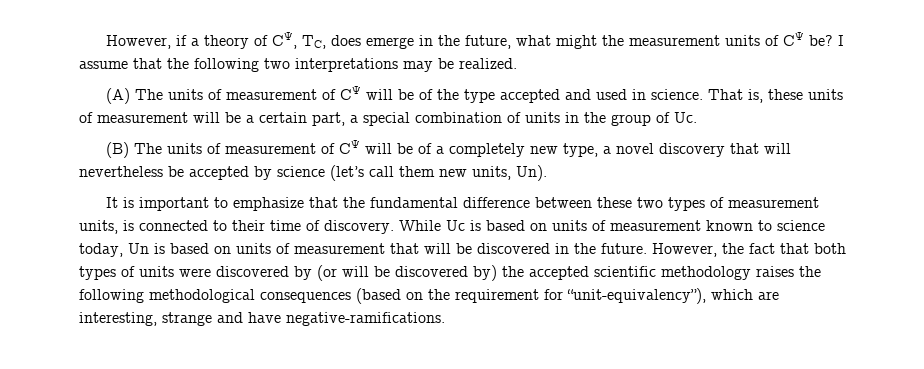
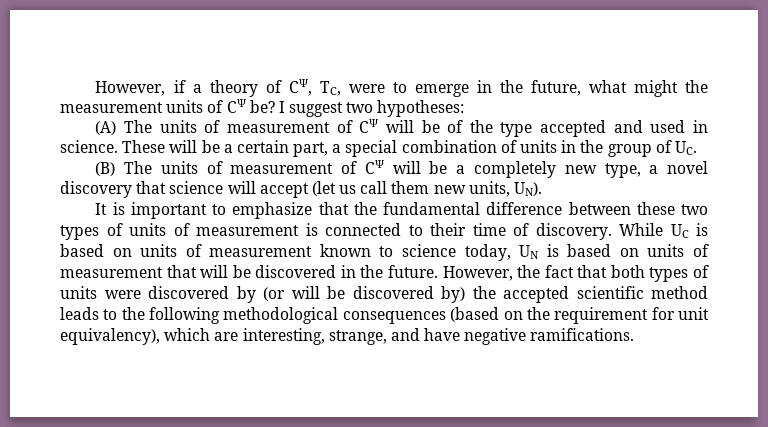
[331,35,362,46] does -> [348,82,407,93] were to
[79,58,517,72] assume that the following two interpretations may be realized. -> [289,100,465,117] suggest two hypotheses:
[708,89,844,103] [79,112,188,123] That is, these units of measurement -> [122,140,166,153] These
[674,112,697,123] Uc. -> [674,141,697,155] UC.
[418,143,433,154] of -> (448, 167) none
[764,143,792,154] [79,165,364,181] will nevertheless be accepted by science (let’s -> [169,181,357,198] science will accept (let us
[516,165,547,181] Un). -> [514,182,543,196] UN).
[728,197,820,208] [79,220,118,234] measurement units, -> [129,223,299,236] units of measurement
[446,220,465,231] Uc -> [670,224,689,238] UC
[128,243,149,254] Un -> [519,245,540,259] UN
[661,266,794,280] methodology raises -> [651,286,708,299] [60,307,118,320] method leads to
[567,288,706,304] “unit-equivalency”), -> [678,307,709,320] [60,328,160,345] unit equivalency),
[162,312,212,326] strange -> [328,330,387,345] strange,
[286,312,445,326] negative-ramifications. -> [464,328,635,345] negative ramifications.

